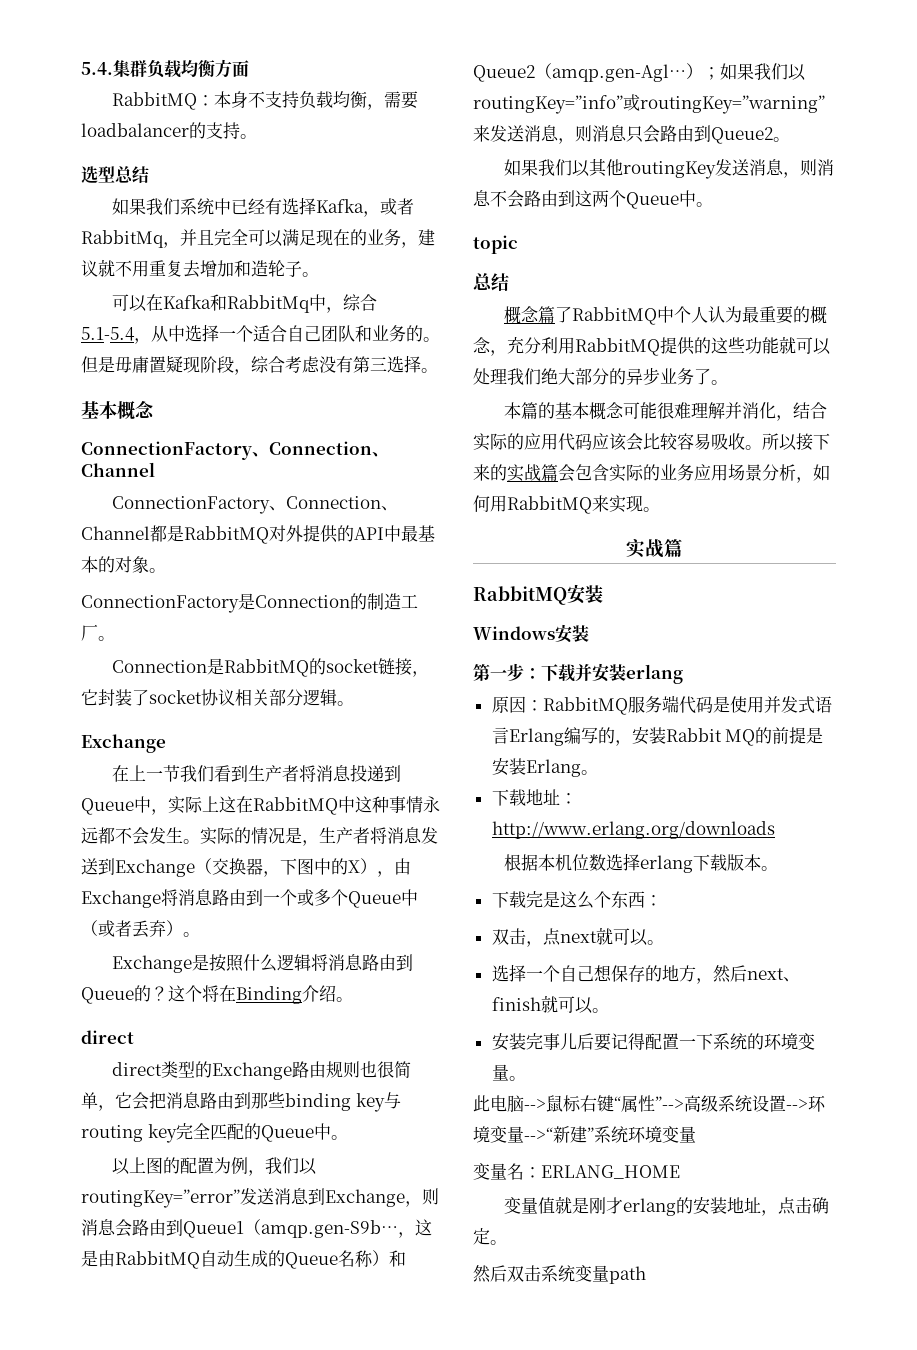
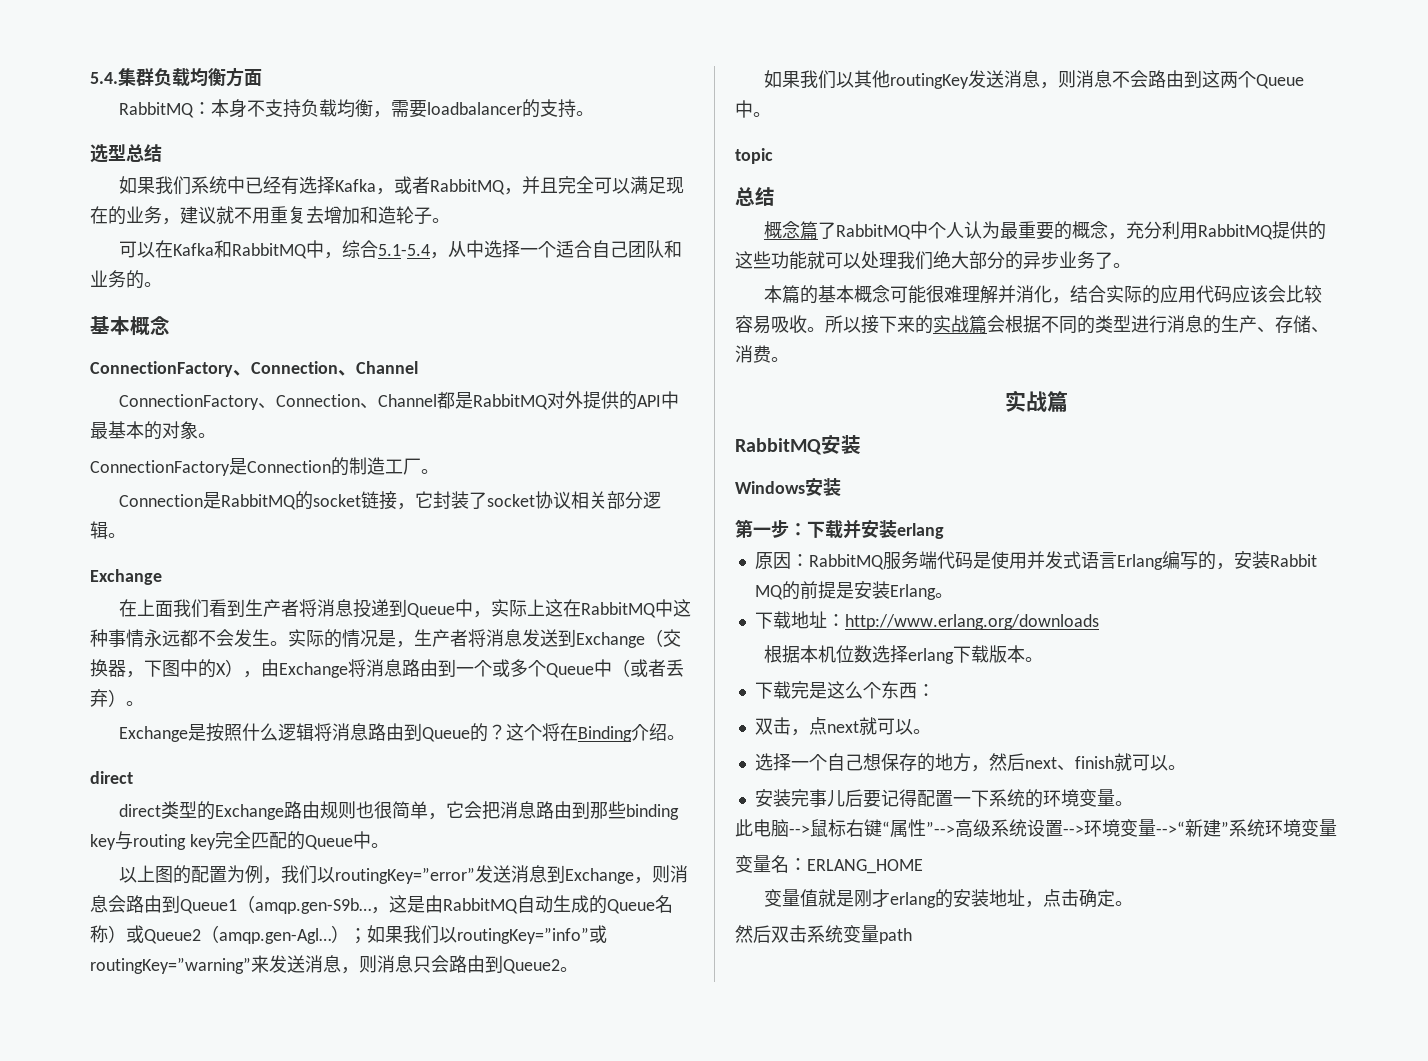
[81,230,164,248] RabbitMq -> [430,179,506,195] RabbitMQ
[227,295,311,313] RabbitMq -> [232,243,308,259] RabbitMQ
[81,355,438,375] 但是毋庸置疑现阶段，综合考虑没有第三选择。 -> (162, 284) none
[146,765,181,782] 一节 -> [155,600,174,617] 面
[389,1250,406,1267] 和 -> [126,925,144,943] 或
[575,464,830,483] [473,495,643,514] 包含实际的业务应用场景分析，如何用RabbitMQ来实现 -> [1005,315,1329,334] [735,345,771,363] 根据不同的类型进行消息的生产、存储、消费

